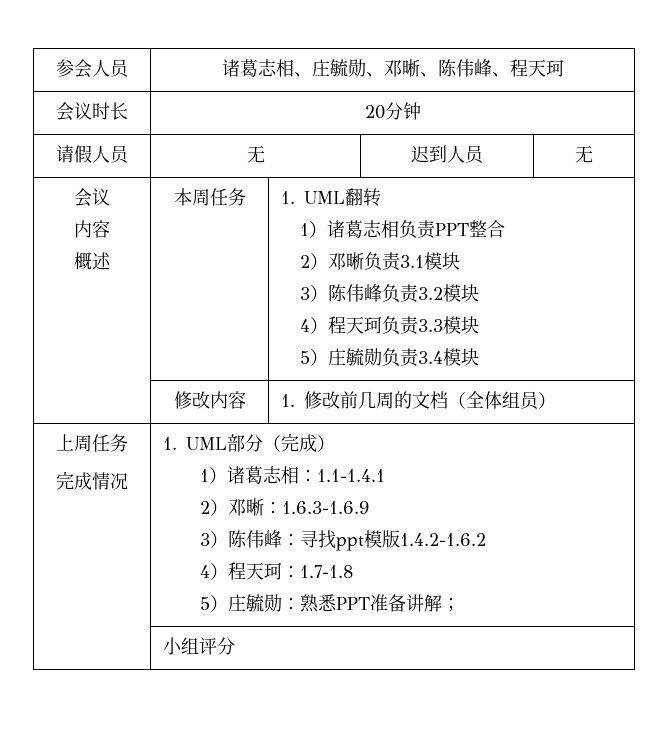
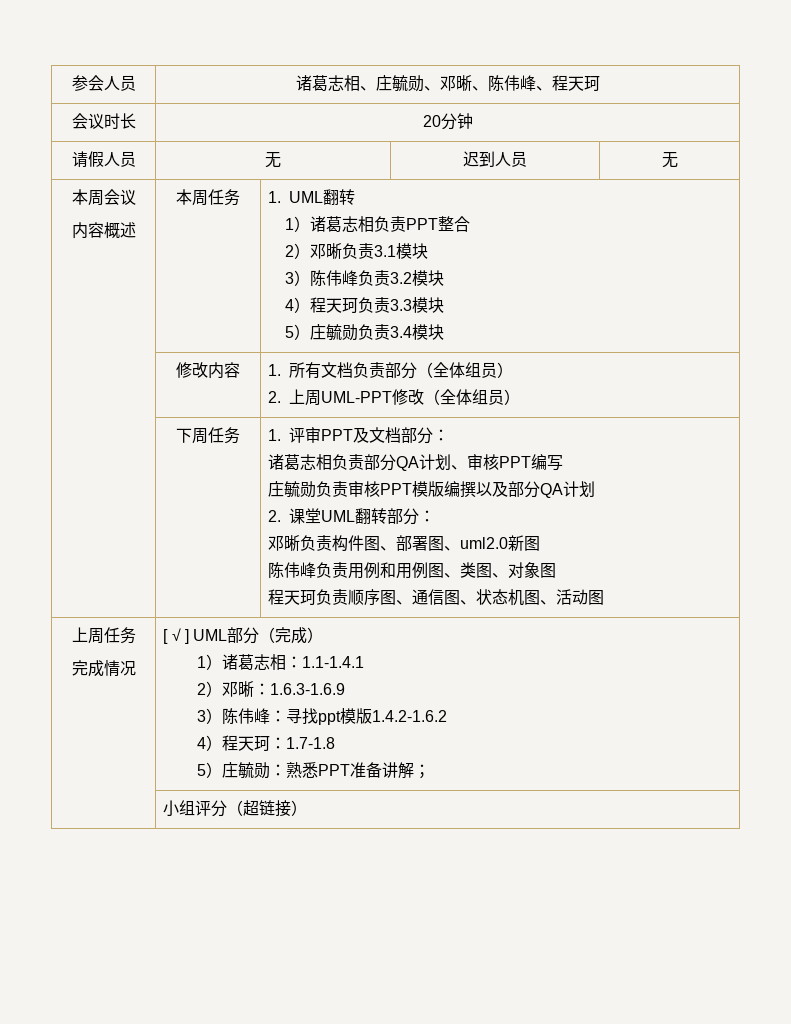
(593, 154) none -> [71,189,104,206] 本周
(110, 229) // -> (104, 230) none
[304,391,557,410] 修改前几周的文档（全体组员） -> [289,362,514,379] [268,389,521,406] [176,427,240,444] [268,427,450,444] [268,454,564,471] [268,481,596,498] [268,508,436,525] [268,535,541,552] [268,562,557,579] [268,589,605,606] 所有文档负责部分（全体组员） // 2.上周UML-PPT修改（全体组员） // | 下周任务 | 1.评审PPT及文档部分： // 诸葛志相负责部分QA计划、审核PPT编写 // 庄毓勋负责审核PPT模版编撰以及部分QA计划 // 2.课堂UML翻转部分： // 邓晰负责构件图、部署图、uml2.0新图 // 陈伟峰负责用例和用例图、类图、对象图 // 程天珂负责顺序图、通信图、状态机图、活动图
[163,437,178,450] 1. -> [163,628,189,644] [ √ ]
(236, 646) none -> [227,800,308,817] （超链接）

